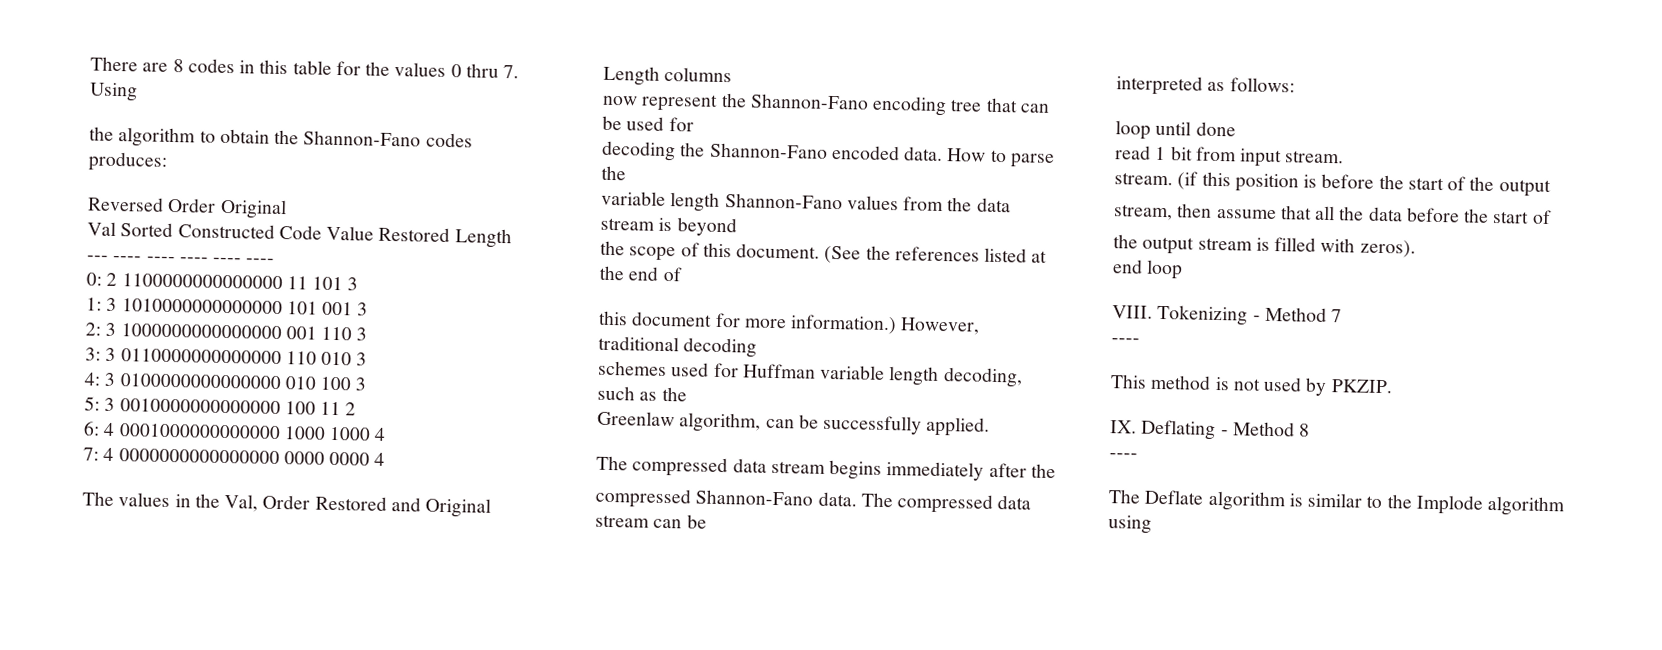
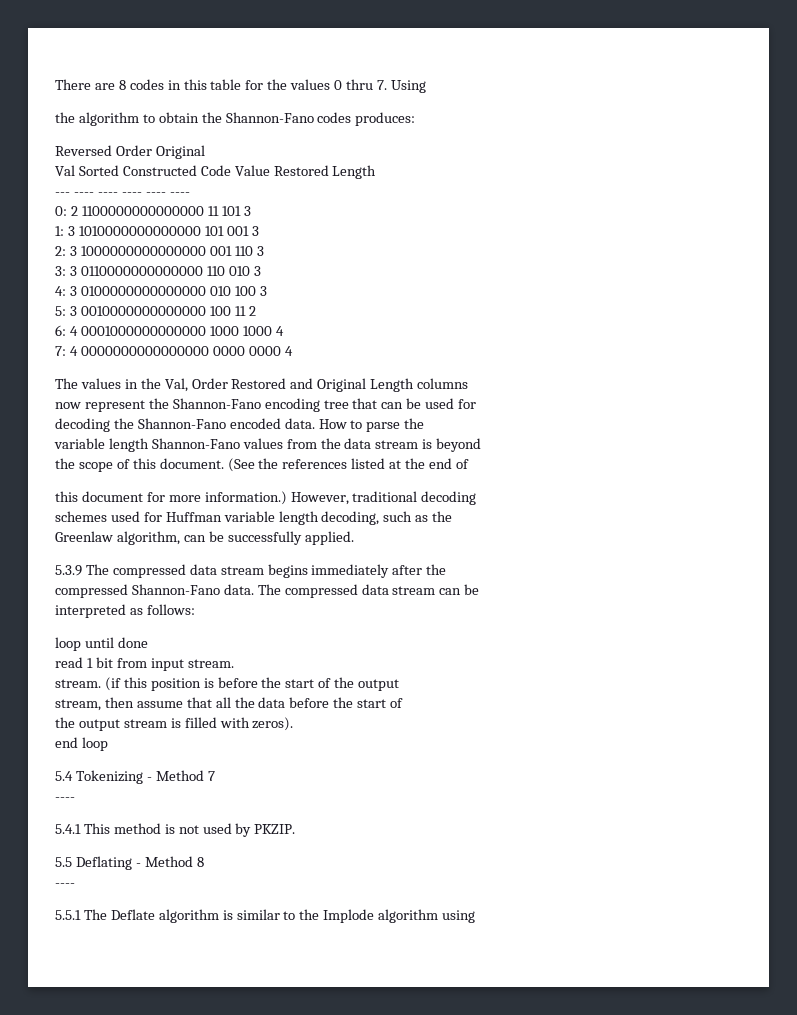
(991, 426) none -> [55,565,82,576] 5.3.9
[1112,305,1153,319] VIII. -> [55,771,73,781] 5.4
(1140, 341) none -> [55,824,81,834] 5.4.1
[1110,420,1137,434] IX. -> [55,857,72,867] 5.5
(1138, 456) none -> [55,910,81,920] 5.5.1

